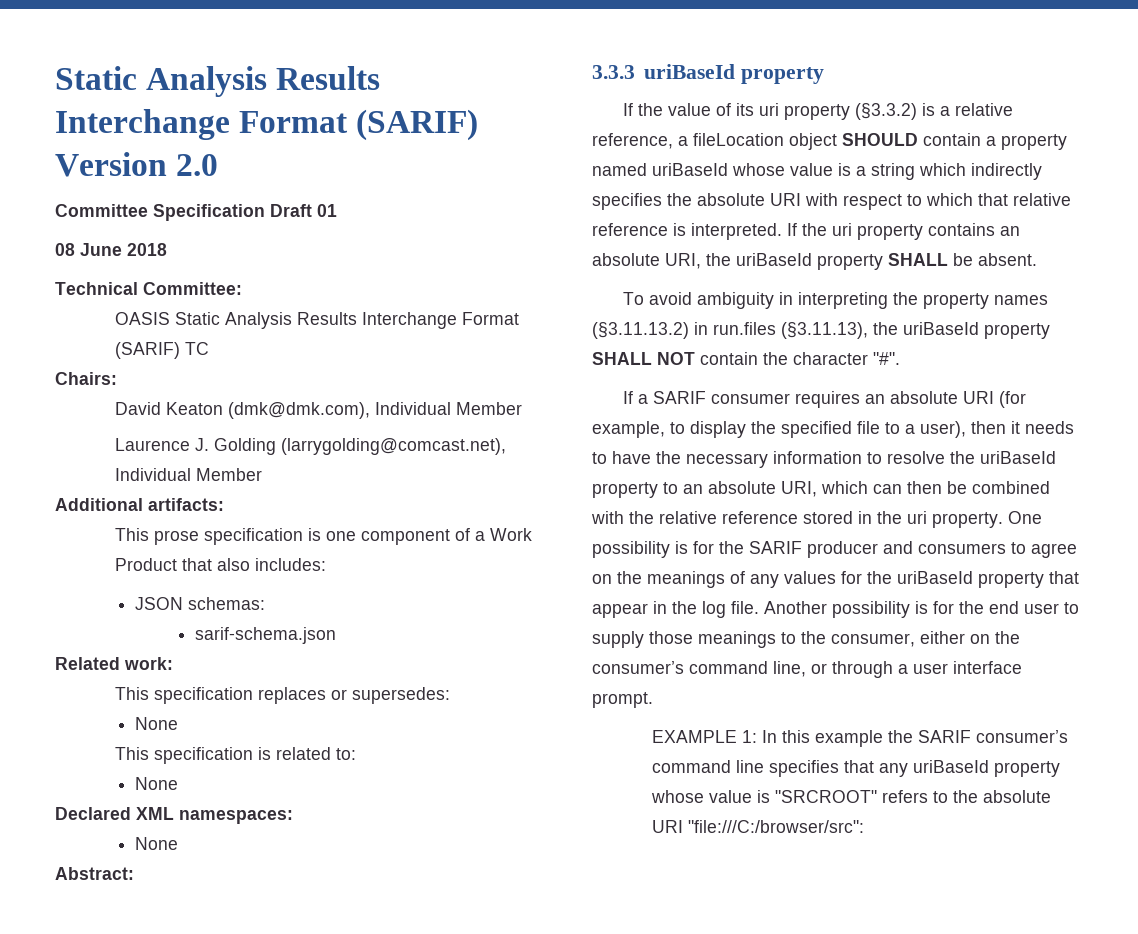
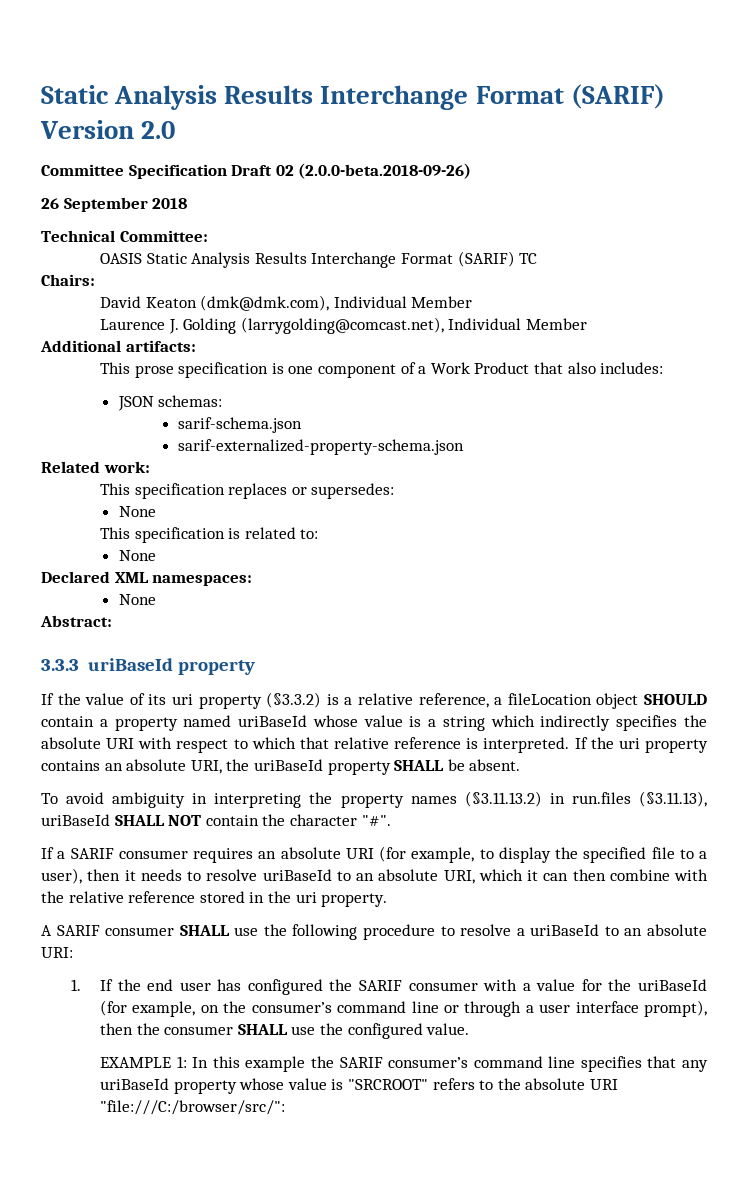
[317,204,337,217] [55,243,122,256] 01 // 08 June -> [275,163,472,179] [41,197,148,212] 02 (2.0.0-beta.2018-09-26) // 26 September
(337, 635) none -> [177,439,464,455] // sarif-externalized-property-schema.json
[873,322,1050,339] the uriBaseId property -> [41,814,110,826] uriBaseId
[612,451,1056,468] [592,482,658,498] have the necessary information to resolve the uriBaseId property -> [206,869,332,881] resolve uriBaseId
(868, 487) none -> [527,870,538,881] it
[947,481,1050,494] be combined -> [609,869,670,881] combine
[1008,511,1042,524] [592,541,1077,558] [592,571,1079,588] [592,601,1079,618] [592,631,965,648] One possibility is for the SARIF producer and consumers to agree on the meanings of any values for the uriBaseId property that appear in the log file. Another possibility is for the end user to supply those meanings to the consumer, either -> [41,924,707,940] [41,947,73,958] [70,979,708,995] [100,1000,196,1017] // A SARIF consumer SHALL use the following procedure to resolve a uriBaseId to an absolute URI: // 1. If the end user has configured the SARIF consumer with a value for the uriBaseId (for example,
[773,661,806,677] line, -> [411,1001,439,1013] line
[592,692,653,708] prompt. -> [644,1000,707,1017] [100,1023,470,1039] prompt), then the consumer SHALL use the configured value.
[688,820,865,833] "file:///C:/browser/src": -> [100,1100,286,1115] "file:///C:/browser/src/":

